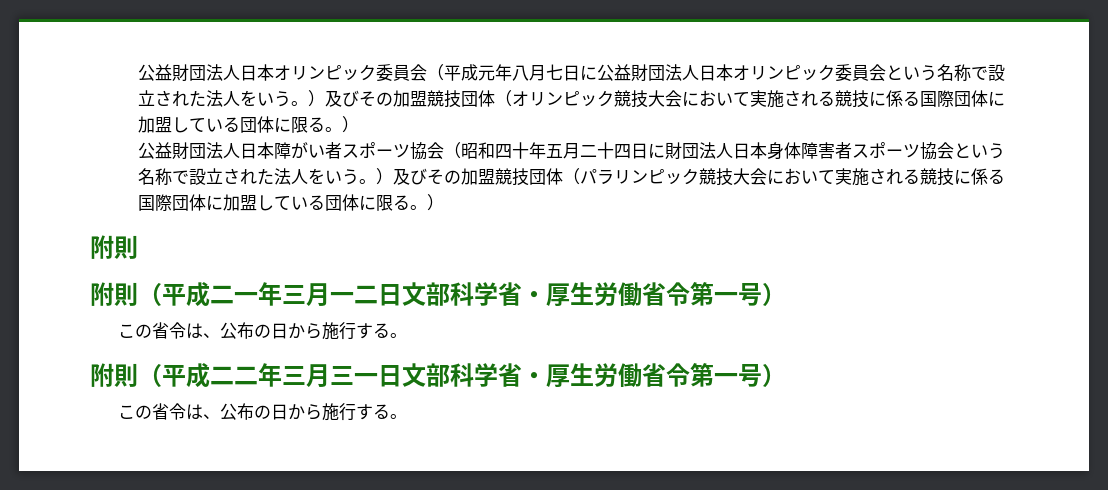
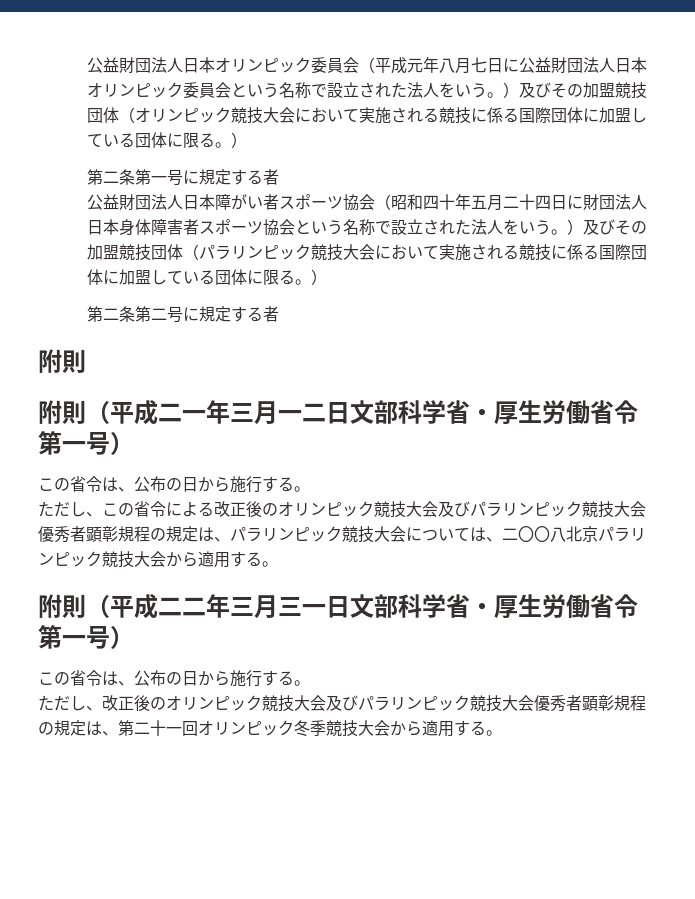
(359, 124) none -> [86,169,279,186] // 第二条第一号に規定する者
(444, 202) none -> [86,306,279,323] // 第二条第二号に規定する者
(408, 335) none -> [38,501,646,518] [38,526,646,543] [38,551,278,568] // ただし、この省令による改正後のオリンピック競技大会及びパラリンピック競技大会優秀者顕彰規程の規定は、パラリンピック競技大会については、二〇〇八北京パラリンピック競技大会から適用する。
(408, 416) none -> [38,695,646,712] [38,720,502,737] // ただし、改正後のオリンピック競技大会及びパラリンピック競技大会優秀者顕彰規程の規定は、第二十一回オリンピック冬季競技大会から適用する。

